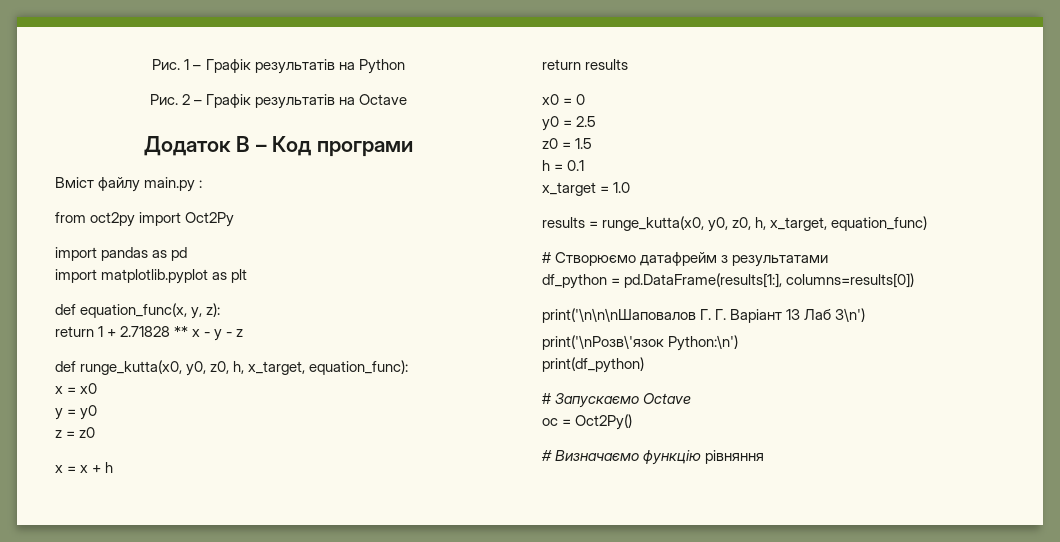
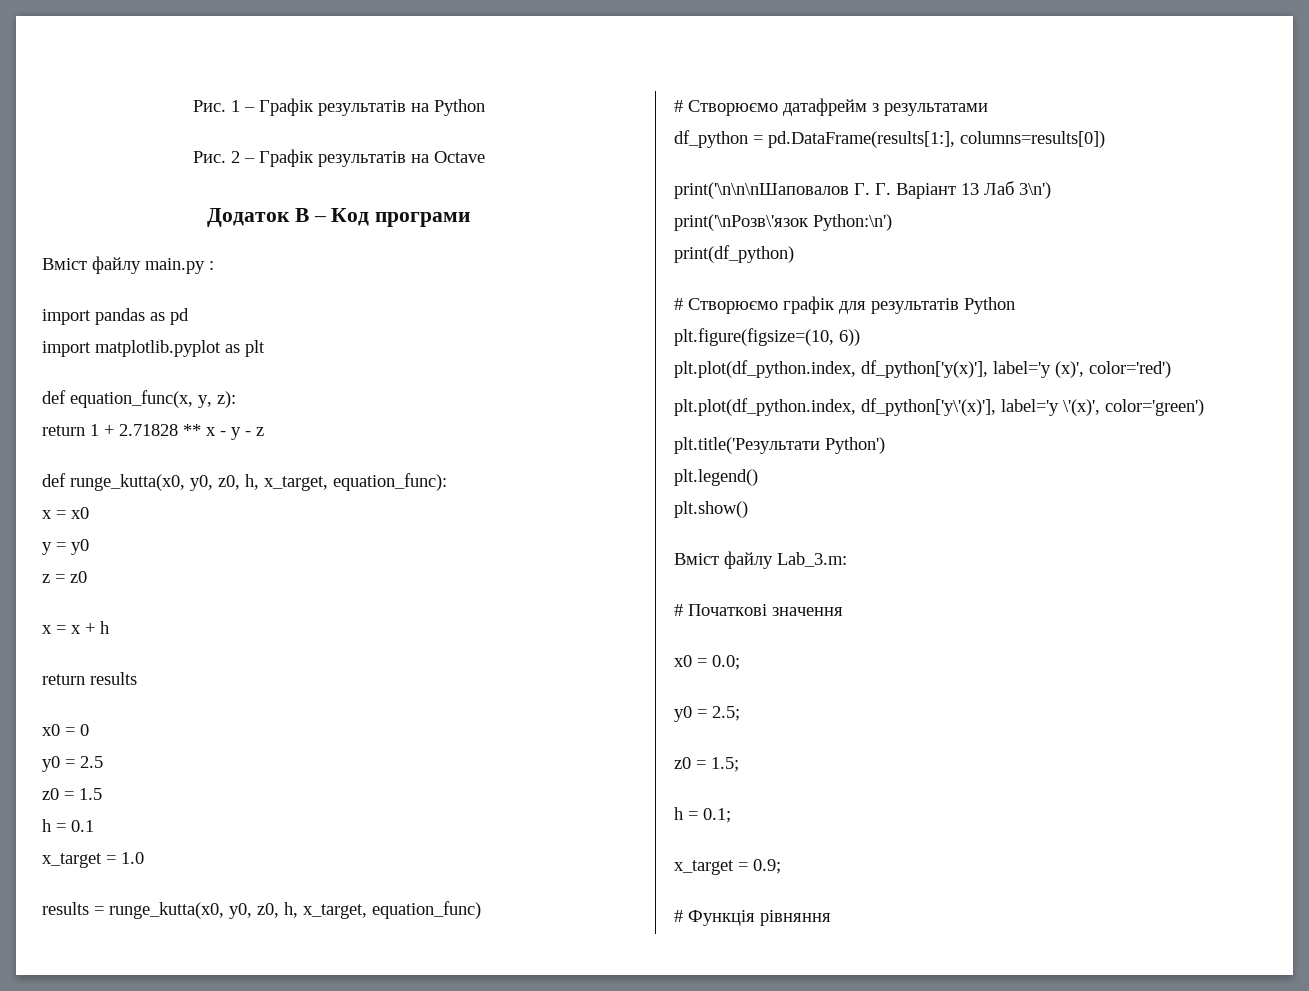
[55,212,235,227] // from oct2py import Oct2Py -> (214, 265) none
[555,393,692,408] [542,414,633,430] [541,450,702,465] Запускаємо Octave // oc = Oct2Py() // # Визначаємо функцію -> [688,296,1015,314] [674,328,860,346] [674,360,1171,378] [674,398,1204,416] [674,437,885,454] [674,469,758,486] [674,501,748,518] [674,551,847,569] [674,604,843,616] [674,655,740,670] [674,706,740,722] [674,757,739,772] [674,807,731,823] [674,859,781,875] [674,910,755,926] Створюємо графік для результатів Python // plt.figure(figsize=(10, 6)) // plt.plot(df_python.index, df_python['y(x)'], label='y (x)', color='red') // plt.plot(df_python.index, df_python['y\'(x)'], label='y \'(x)', color='green') // plt.title('Результати Python') // plt.legend() // plt.show() // Вміст файлу Lab_3.m: // # Початкові значення // x0 = 0.0; // y0 = 2.5; // z0 = 1.5; // h = 0.1; // x_target = 0.9; // # Функція

